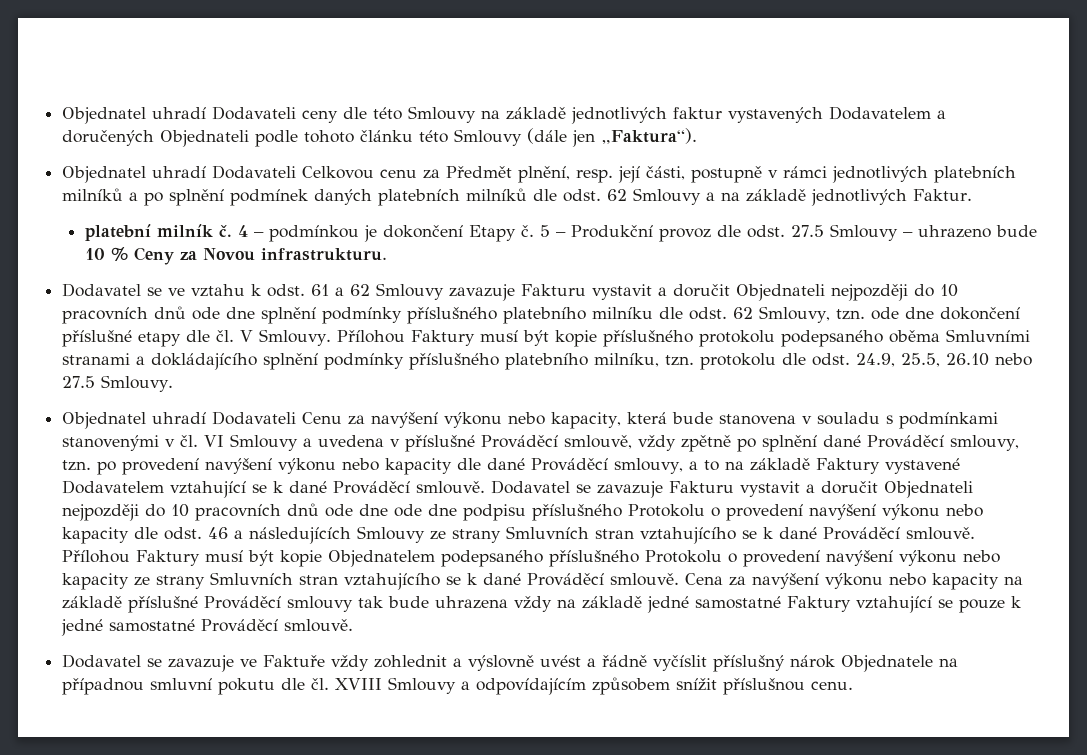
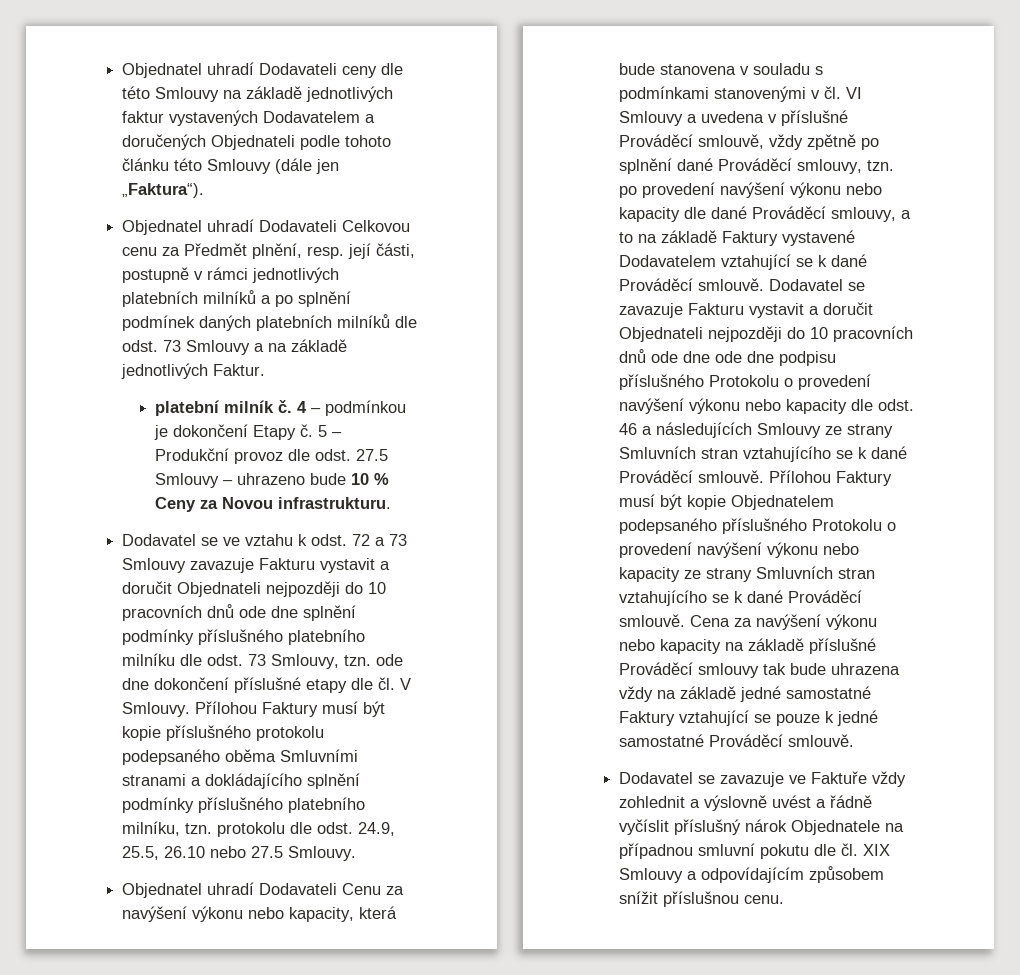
[607,189,628,201] 62 -> [163,340,182,352] 73
[311,284,371,296] 61 a 62 -> [352,534,408,546] 72 a 73
[733,307,754,319] 62 -> [248,654,267,666] 73
[335,678,383,690] XVIII -> [863,844,891,856] XIX

